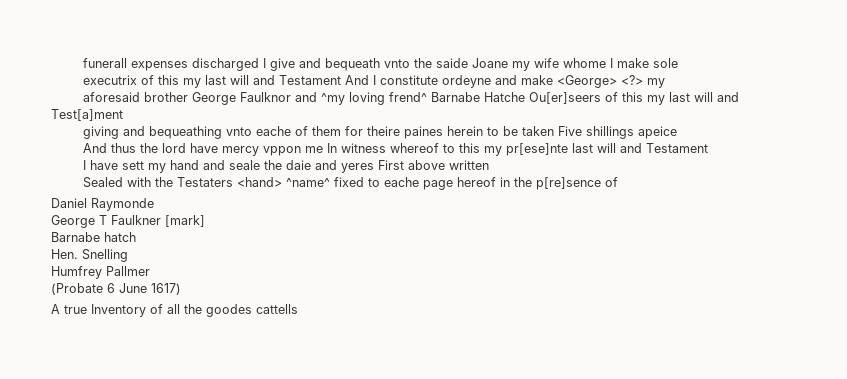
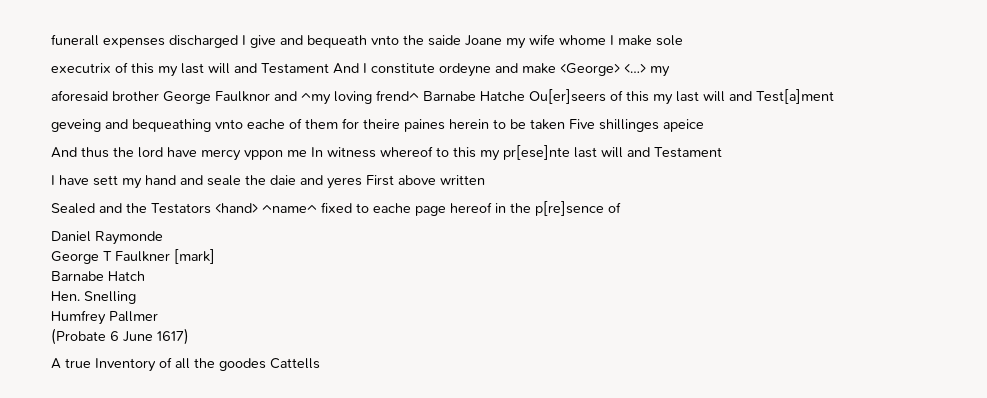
[620,75,643,85] <?> -> [624,63,646,73] <…>
[82,126,119,139] giving -> [51,119,101,132] geveing
[585,126,634,139] shillings -> [599,119,659,132] shillinges
[126,177,233,187] with the Testaters -> [99,203,211,214] and the Testators
[104,232,136,242] hatch -> [108,271,145,281] Hatch
[256,304,298,314] cattells -> [270,358,320,369] Cattells

